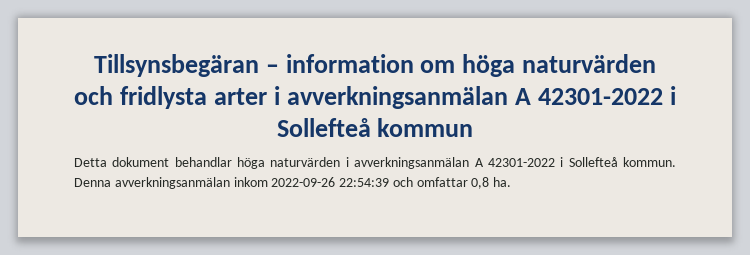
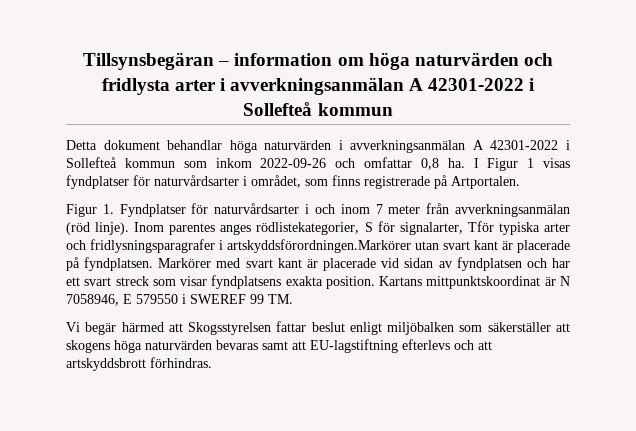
[623,157,677,167] [74,177,230,189] kommun. Denna avverkningsanmälan -> [124,158,207,168] kommun som
[339,178,390,187] 22:54:39 -> (327, 163) none
(512, 182) none -> [473,158,570,171] [66,175,520,189] [66,203,570,217] [66,221,570,235] [66,239,570,253] [66,257,570,271] [66,275,570,289] [66,294,293,306] [66,321,570,335] [66,339,492,353] [66,357,212,371] I Figur 1 visas fyndplatser för naturvårdsarter i området, som finns registrerade på Artportalen. // Figur 1. Fyndplatser för naturvårdsarter i och inom 7 meter från avverkningsanmälan (röd linje). Inom parentes anges rödlistekategorier, S för signalarter, Tför typiska arter och fridlysningsparagrafer i artskyddsförordningen.Markörer utan svart kant är placerade på fyndplatsen. Markörer med svart kant är placerade vid sidan av fyndplatsen och har ett svart streck som visar fyndplatsens exakta position. Kartans mittpunktskoordinat är N 7058946, E 579550 i SWEREF 99 TM. // Vi begär härmed att Skogsstyrelsen fattar beslut enligt miljöbalken som säkerställer att skogens höga naturvärden bevaras samt att EU-lagstiftning efterlevs och att artskyddsbrott förhindras.

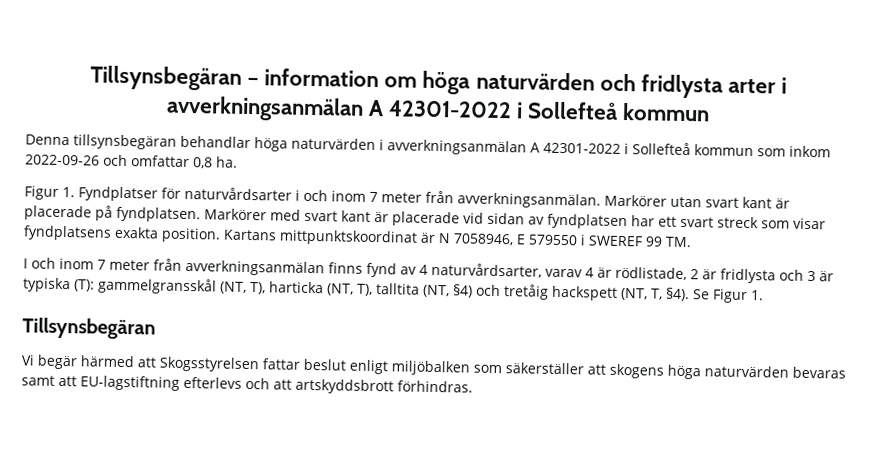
[66,140,160,150] Detta dokument -> [25,134,177,150] Denna tillsynsbegäran
[473,158,570,171] [66,175,520,189] I Figur 1 visas fyndplatser för naturvårdsarter i området, som finns registrerade på Artportalen. -> (238, 162) none
[454,204,570,217] [66,221,570,235] [66,239,411,253] avverkningsanmälan (röd linje). Inom parentes anges rödlistekategorier, S för signalarter, Tför typiska arter och fridlysningsparagrafer i artskyddsförordningen.Markörer -> [457,192,667,209] avverkningsanmälan. Markörer
[526,258,547,268] och -> (628, 221) none
(293, 299) none -> [23,257,834,284] [23,277,764,304] [22,317,156,340] // I och inom 7 meter från avverkningsanmälan finns fynd av 4 naturvårdsarter, varav 4 är rödlistade, 2 är fridlysta och 3 är typiska (T): gammelgransskål (NT, T), harticka (NT, T), talltita (NT, §4) och tretåig hackspett (NT, T, §4). Se Figur 1. // Tillsynsbegäran

